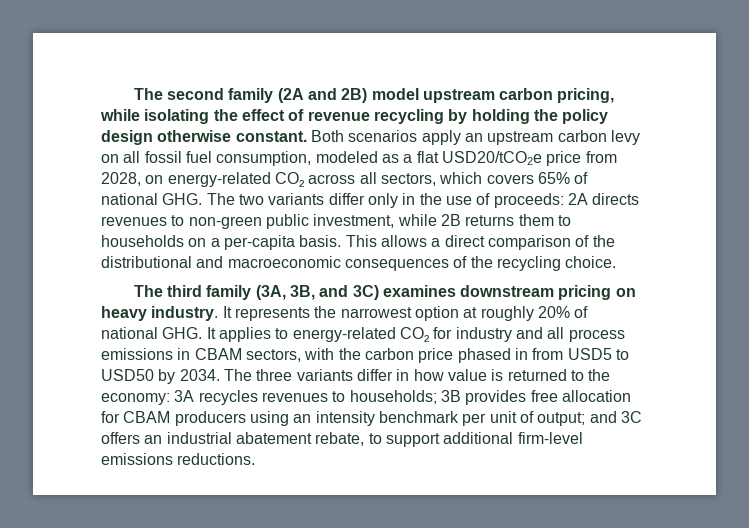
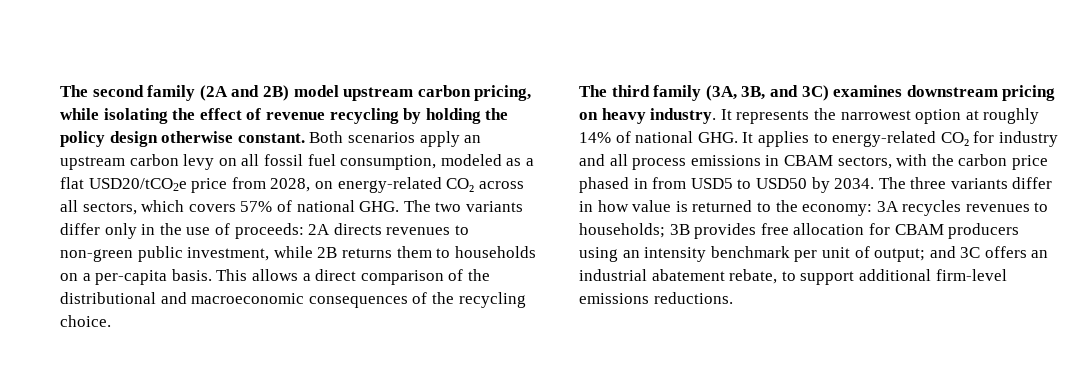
[537,172,570,184] 65% -> [240,201,273,212] 57%
[537,306,570,318] 20% -> [579,132,611,143] 14%

